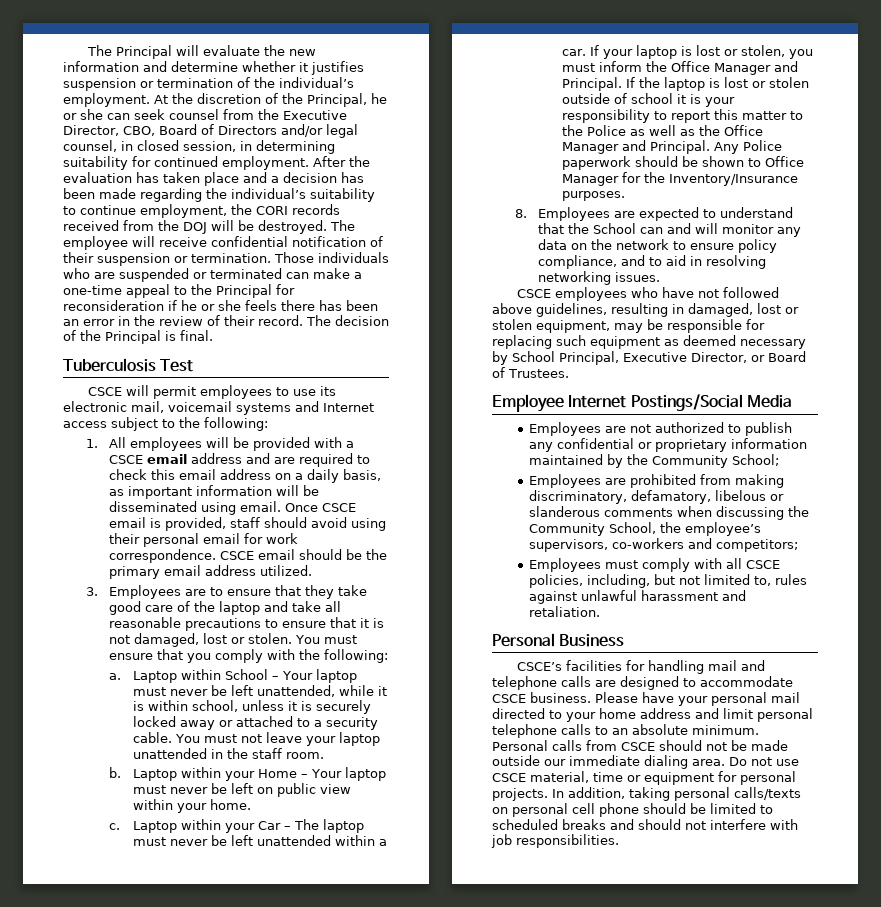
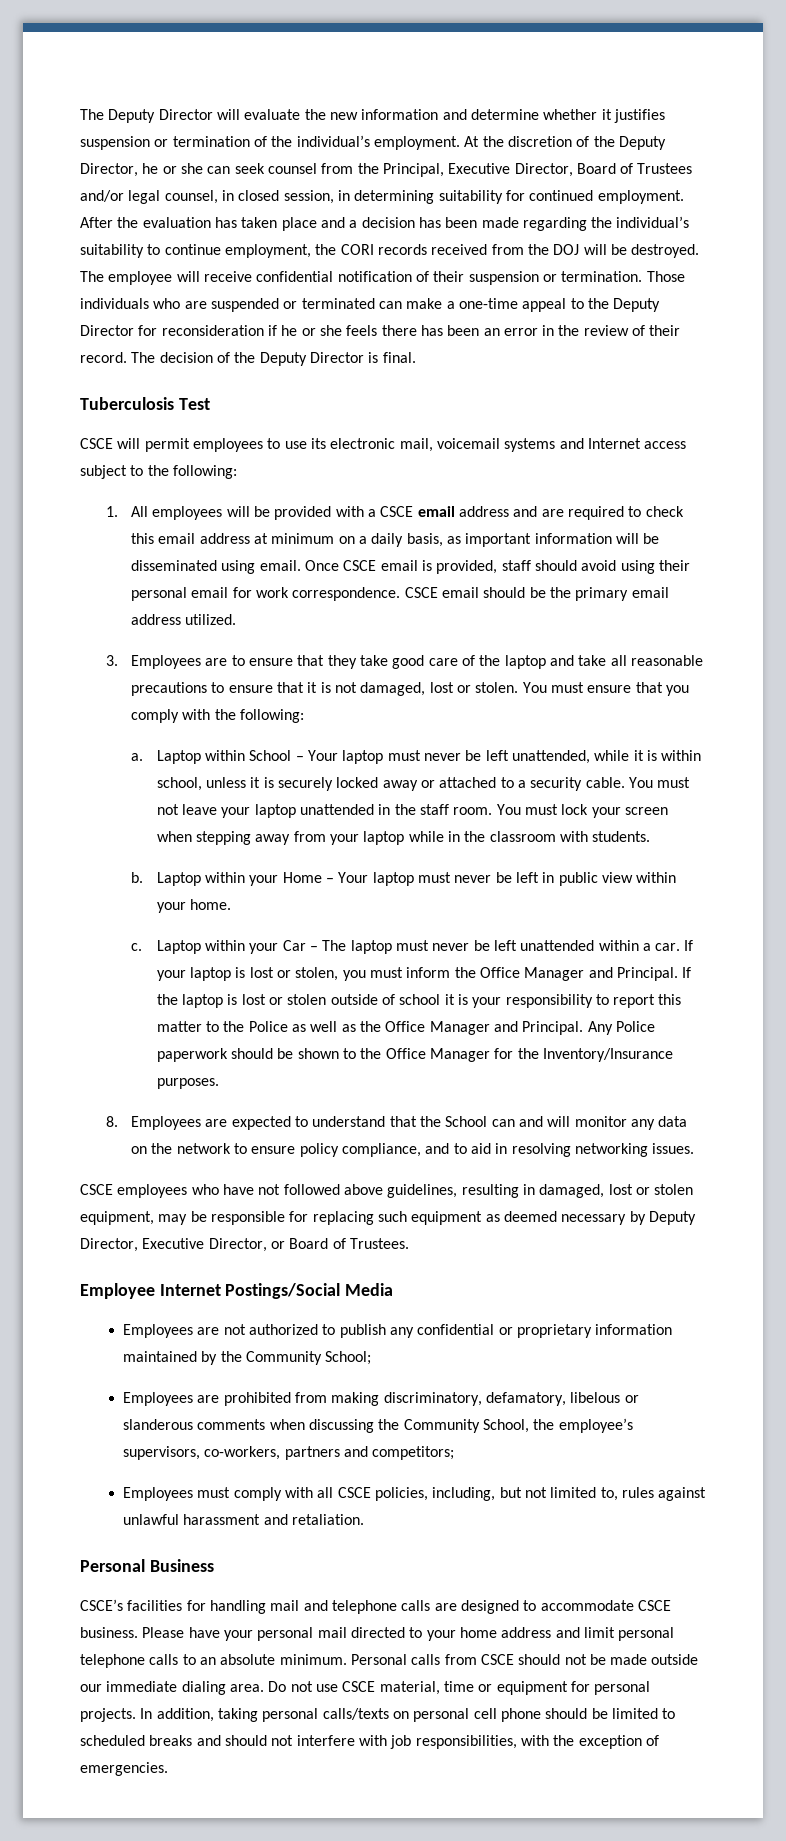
[86,45,172,59] The Principal -> [80,109,213,123] The Deputy Director
[307,93,367,107] Principal, -> [618,136,666,150] [80,163,138,177] Deputy Director,
[283,110,347,120] [63,124,277,136] Executive Director, CBO, Board of Directors -> [382,163,693,177] Principal, Executive Director, Board of Trustees
[216,284,272,298] Principal -> [613,298,661,312] [80,325,134,336] Deputy Director
[105,330,161,344] Principal -> [259,352,364,366] Deputy Director
(272, 474) none -> [254,533,335,544] at minimum
(324, 755) none -> [496,804,668,818] [156,831,651,845] You must lock your screen when stepping away from your laptop while in the classroom with students.
[256,787,273,794] on -> [542,872,555,883] in
(761, 162) none -> [360,1048,382,1059] the
[512,351,619,365] School Principal, -> [648,1211,696,1225] [80,1238,138,1252] Deputy Director,
[611,538,684,549] co-workers -> [204,1446,340,1460] co-workers, partners
[516,834,619,848] responsibilities. -> [415,1735,659,1749] [80,1762,168,1776] responsibilities, with the exception of emergencies.

